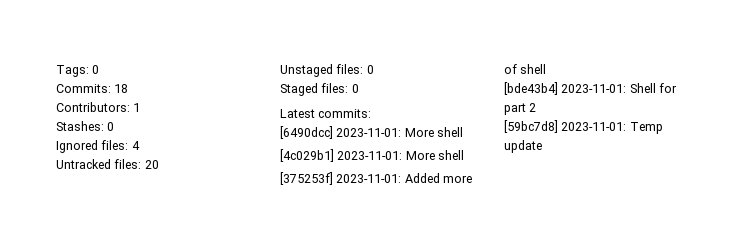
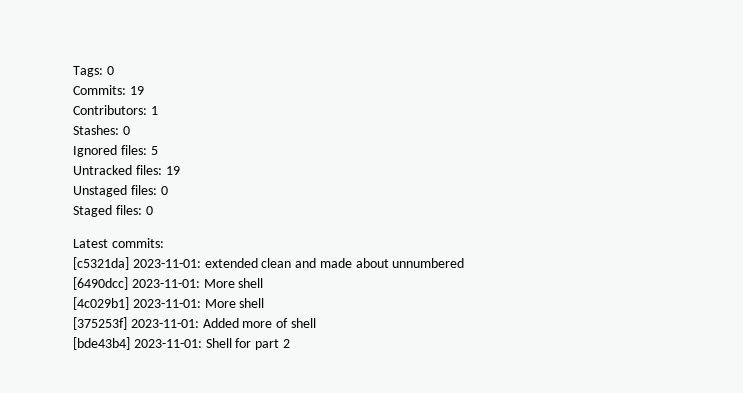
[114,84,129,93] 18 -> [129,86,144,95] 19
[131,141,140,150] 4 -> [150,146,158,155] 5
[144,160,159,169] 20 -> [165,166,180,175] 19
(372, 113) none -> [73,257,465,270] // [c5321da] 2023-11-01: extended clean and made about unnumbered
[504,120,663,134] [504,140,542,153] // [59bc7d8] 2023-11-01: Temp update -> (290, 343) none

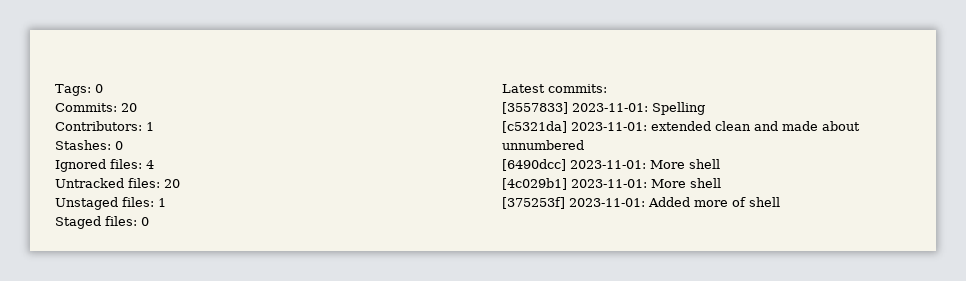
[129,86,144,95] 19 -> [121,103,137,112] 20
[150,146,158,155] 5 -> [146,160,154,169] 4
[165,166,180,175] 19 -> [164,179,180,188] 20
[160,186,168,195] 0 -> [158,198,166,207] 1
(164, 243) none -> [502,102,705,115] // [3557833] 2023-11-01: Spelling
[73,337,290,350] // [bde43b4] 2023-11-01: Shell for part 2 -> (780, 202) none

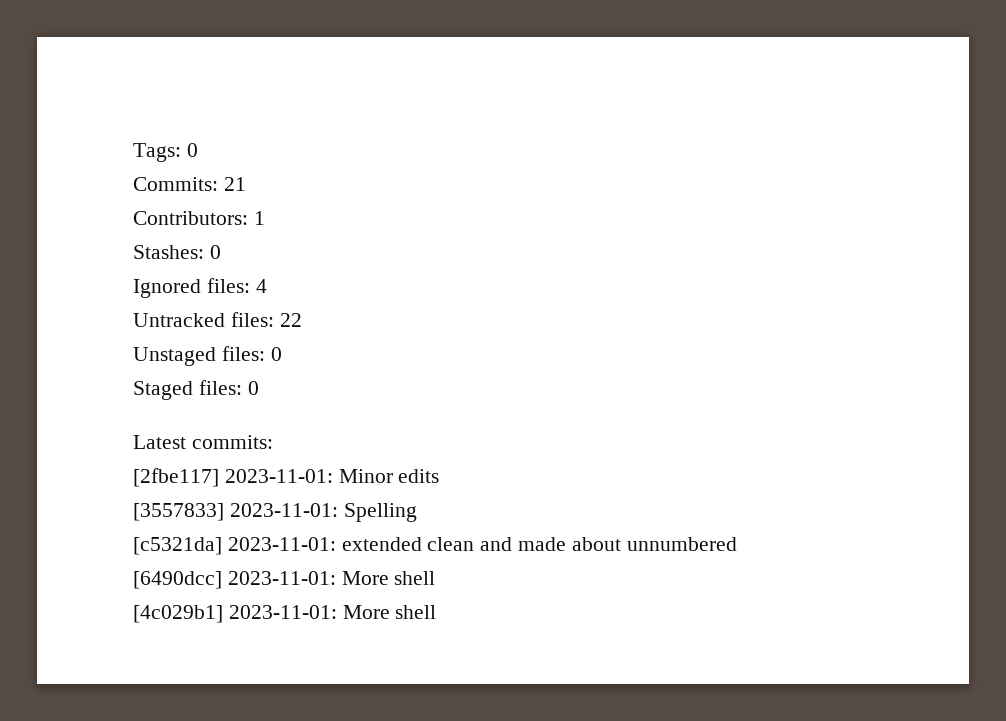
[121,103,137,112] 20 -> [223,177,246,191] 21
[164,179,180,188] 20 -> [279,313,302,327] 22
[158,198,166,207] 1 -> [270,347,282,361] 0
(607, 88) none -> [133,468,440,487] // [2fbe117] 2023-11-01: Minor edits
[502,197,780,209] // [375253f] 2023-11-01: Added more of shell -> (437, 612) none

